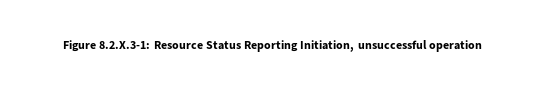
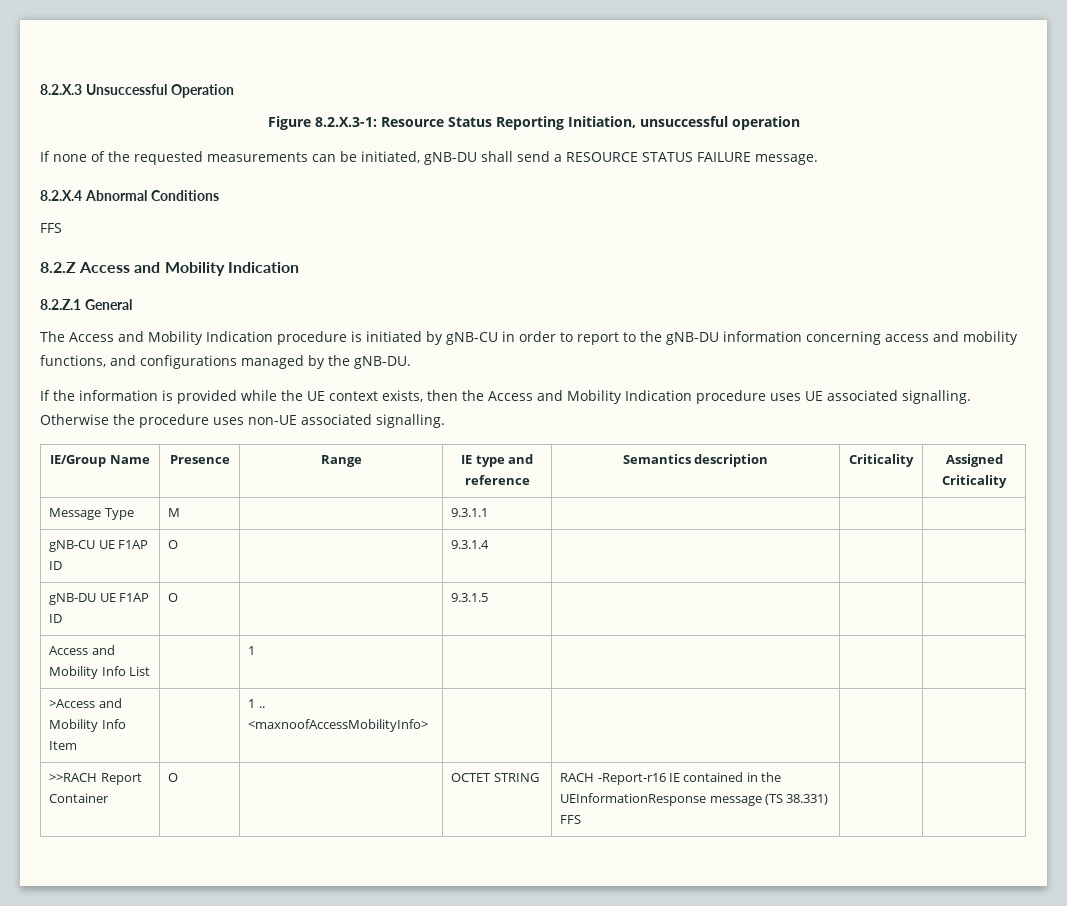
(63, 46) none -> [40,84,234,98] 8.2.X.3 Unsuccessful Operation //
(482, 46) none -> [40,151,818,165] [40,190,219,201] [40,223,62,233] [40,262,299,276] [40,299,132,310] [40,331,1018,345] [40,355,411,369] [40,390,971,404] [40,414,445,428] [50,455,150,467] [169,455,230,464] [320,455,362,467] [461,454,533,467] [464,475,530,485] [622,454,769,467] [849,454,914,467] [945,454,1003,467] [942,475,1007,488] [49,508,134,520] [168,508,181,517] [451,508,489,517] [49,540,148,552] [49,561,63,570] [168,540,179,549] [451,540,490,549] [49,593,149,605] [49,614,63,623] [168,593,179,602] [451,593,489,602] [49,645,115,655] [49,666,150,679] [248,646,256,655] [49,698,122,708] [49,719,126,732] [49,741,78,750] [248,699,265,708] [248,719,429,732] [49,773,142,785] [49,793,110,803] [168,773,179,782] [451,773,539,782] [560,772,782,785] [560,793,829,806] [560,815,582,824] // If none of the requested measurements can be initiated, gNB-DU shall send a RESOURCE STATUS FAILURE message. // 8.2.X.4 Abnormal Conditions // FFS // 8.2.Z Access and Mobility Indication // 8.2.Z.1 General // The Access and Mobility Indication procedure is initiated by gNB-CU in order to report to the gNB-DU information concerning access and mobility functions, and configurations managed by the gNB-DU. // If the information is provided while the UE context exists, then the Access and Mobility Indication procedure uses UE associated signalling. Otherwise the procedure uses non-UE associated signalling. // IE/Group Name | Presence | Range | IE type and reference | Semantics description | Criticality | Assigned Criticality // Message Type | M | | 9.3.1.1 | | | // gNB-CU UE F1AP ID | O | | 9.3.1.4 | | | // gNB-DU UE F1AP ID | O | | 9.3.1.5 | | | // Access and Mobility Info List | | 1 | | | | // >Access and Mobility Info Item | | 1 .. <maxnoofAccessMobilityInfo> | | | | // >>RACH Report Container | O | | OCTET STRING | RACH -Report-r16 IE contained in the UEInformationResponse message (TS 38.331) FFS | |

